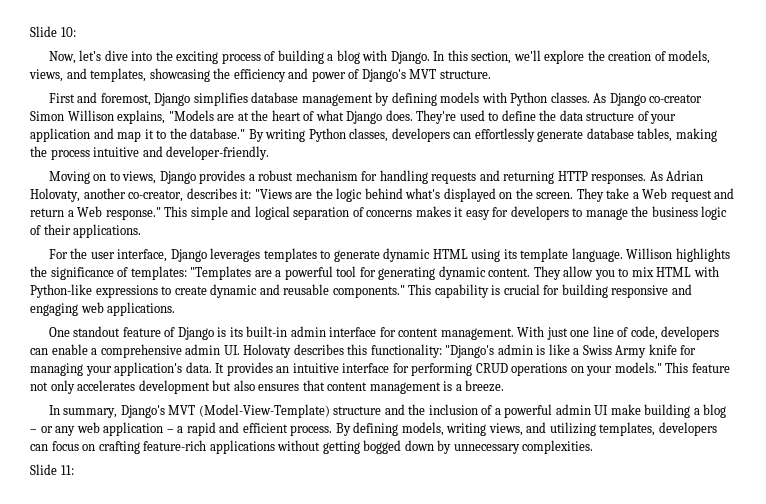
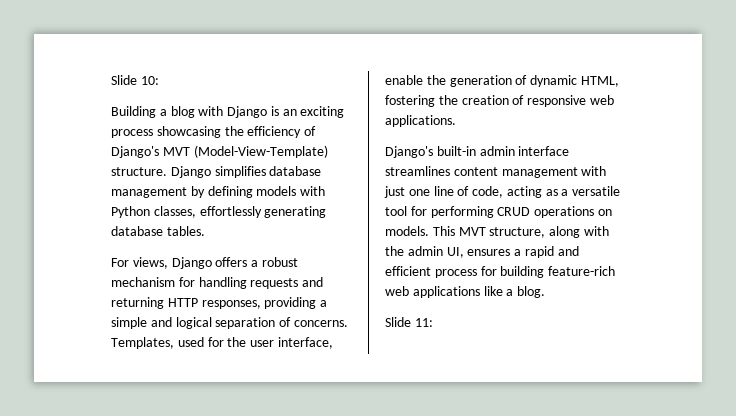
[48,50,711,64] [29,68,147,82] Now, let's dive into the exciting process of building a blog with Django. In this section, we'll explore the creation of models, views, and templates, -> [111,106,345,118] [111,129,153,138] Building a blog with Django is an exciting process
[288,68,346,82] and power -> (302, 132) none
(437, 74) none -> [193,145,328,158] (Model-View-Template)
[48,92,151,106] // First and foremost, -> (167, 171) none
[550,92,703,106] [30,110,677,124] [30,128,717,142] [30,146,270,160] [48,171,120,184] classes. As Django co-creator Simon Willison explains, "Models are at the heart of what Django does. They're used to define the data structure of your application and map it to the database." By writing Python classes, developers can effortlessly generate database tables, making the process intuitive and developer-friendly. // Moving on to -> [153,206,327,218] [111,226,205,236] [111,258,129,267] classes, effortlessly generating database tables. // For
[199,170,246,184] provides -> [215,257,248,267] offers
[591,170,704,184] [30,188,735,202] [30,206,188,220] responses. As Adrian Holovaty, another co-creator, describes it: "Views are the logic behind what's displayed on the screen. They take a Web request and return a Web response." This -> [201,297,328,309] responses, providing a
[366,206,728,220] [30,224,142,238] [48,248,730,262] [30,266,719,280] [30,284,692,298] [30,302,176,316] [48,326,545,340] concerns makes it easy for developers to manage the business logic of their applications. // For the user interface, Django leverages templates to generate dynamic HTML using its template language. Willison highlights the significance of templates: "Templates are a powerful tool for generating dynamic content. They allow you to mix HTML with Python-like expressions to create dynamic and reusable components." This capability is crucial for building responsive and engaging web applications. // One standout feature of Django is its built-in admin interface for content management. With -> [293,320,348,327] [111,337,333,349] [385,75,619,87] [385,95,614,107] [385,115,456,127] [385,146,570,158] [385,166,607,178] concerns. Templates, used for the user interface, enable the generation of dynamic HTML, fostering the creation of responsive web applications. // Django's built-in admin interface streamlines content management with
[661,326,720,340] [30,344,697,358] [30,362,390,376] developers can enable a comprehensive admin UI. Holovaty describes this functionality: "Django's admin is like a Swiss Army knife for managing your application's data. It provides an intuitive interface -> [506,186,621,198] [385,206,407,216] acting as a versatile tool
[586,362,730,376] [30,380,505,394] [48,404,727,418] [30,422,717,436] [30,440,594,454] your models." This feature not only accelerates development but also ensures that content management is a breeze. // In summary, Django's MVT (Model-View-Template) structure and the inclusion of a powerful admin UI make building a blog – or any web application – a rapid and efficient process. By defining models, writing views, and utilizing templates, developers can focus on crafting feature-rich applications without getting bogged down by unnecessary complexities. -> [385,226,609,238] [385,246,579,258] [385,266,616,278] [385,286,546,298] models. This MVT structure, along with the admin UI, ensures a rapid and efficient process for building feature-rich web applications like a blog.

